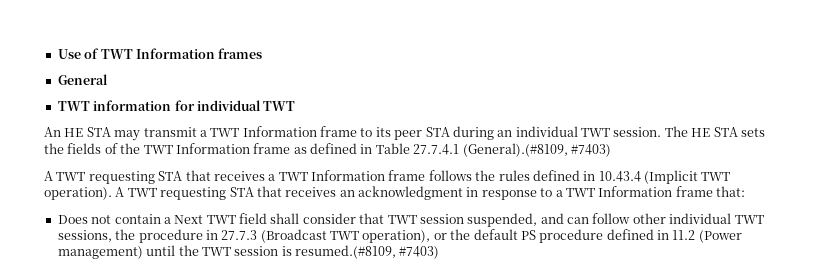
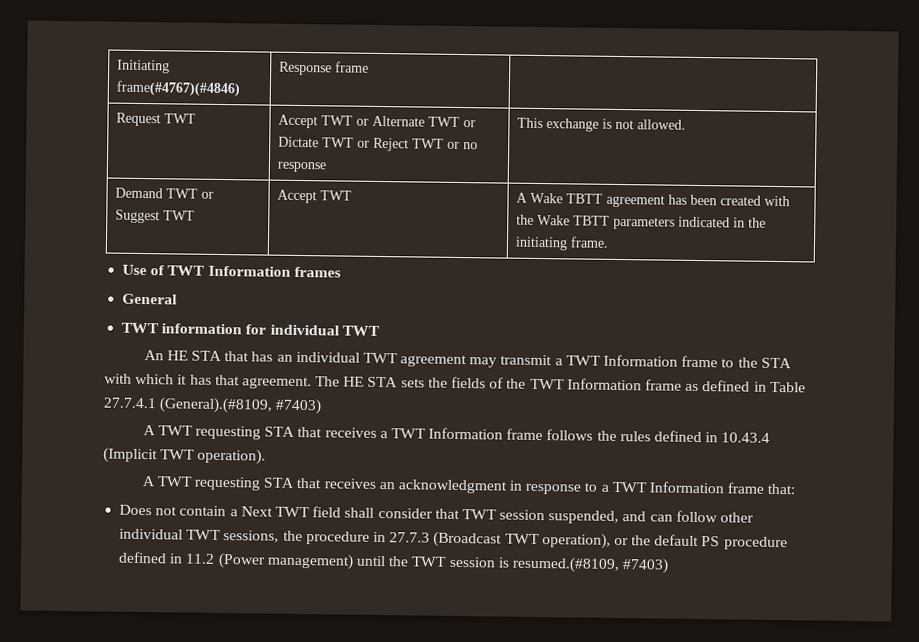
(57, 54) none -> [117,59,171,74] [116,80,241,97] [279,61,370,76] [116,112,197,127] [278,114,477,129] [278,136,479,152] [277,161,327,173] [517,117,687,132] [115,187,215,199] [115,209,196,224] [277,189,353,204] [516,192,791,208] [516,214,767,230] [515,236,610,251] Initiating frame(#4767)(#4846) | Response frame | // Request TWT | Accept TWT or Alternate TWT or Dictate TWT or Reject TWT or no response | This exchange is not allowed. // Demand TWT or Suggest TWT | Accept TWT | A Wake TBTT agreement has been created with the Wake TBTT parameters indicated in the initiating frame. //
(111, 132) none -> [224,351,468,368] that has an individual TWT agreement
[375,126,662,140] its peer STA during an individual TWT session. -> [737,357,792,369] [104,373,312,390] the STA with which it has that agreement.
(112, 193) none -> (267, 456) //

